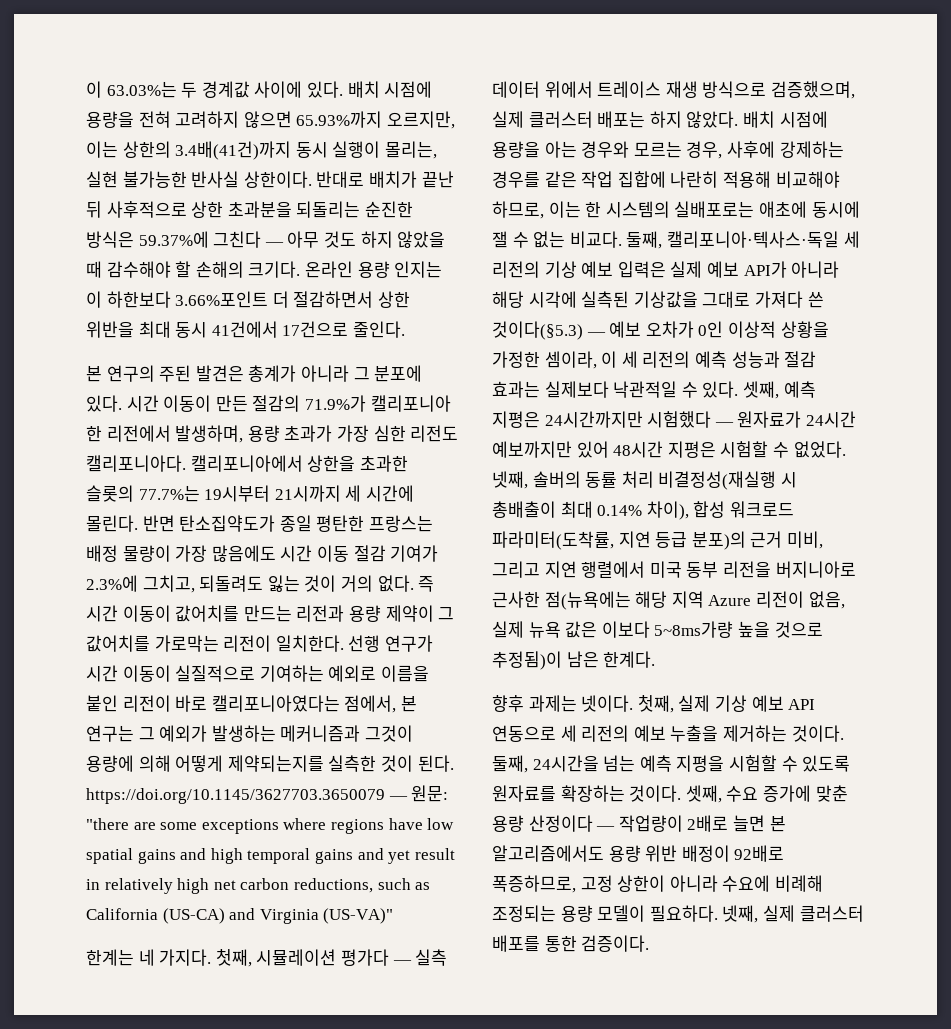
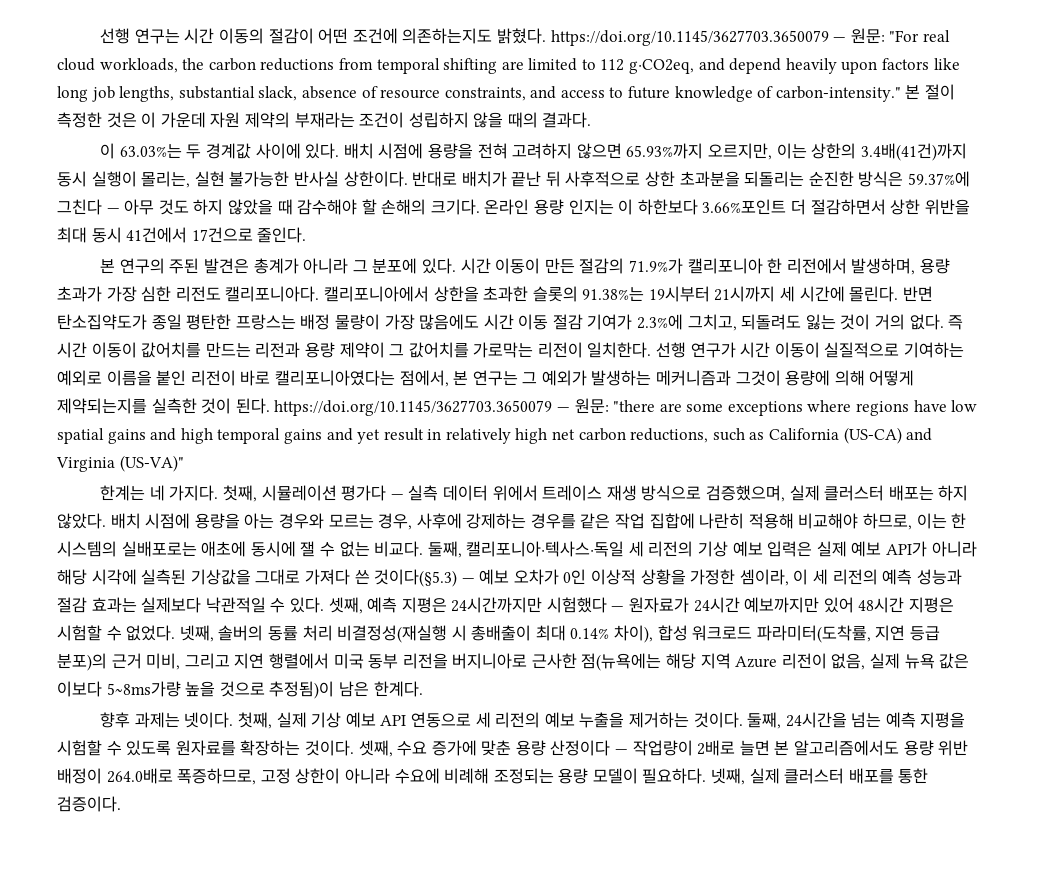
(86, 89) none -> [100,28,950,46] [57,58,960,74] [57,84,956,102] [57,112,592,128] 선행 연구는 시간 이동의 절감이 어떤 조건에 의존하는지도 밝혔다. https://doi.org/10.1145/3627703.3650079 — 원문: "For real cloud workloads, the carbon reductions from temporal shifting are limited to 112 g·CO2eq, and depend heavily upon factors like long job lengths, substantial slack, absence of resource constraints, and access to future knowledge of carbon-intensity." 본 절이 측정한 것은 이 가운데 자원 제약의 부재라는 조건이 성립하지 않을 때의 결과다. //
[138,485,200,502] 77.7%는 -> [582,287,645,301] 91.38%는
[734,845,785,862] 92배로 -> [106,768,173,784] 264.0배로

